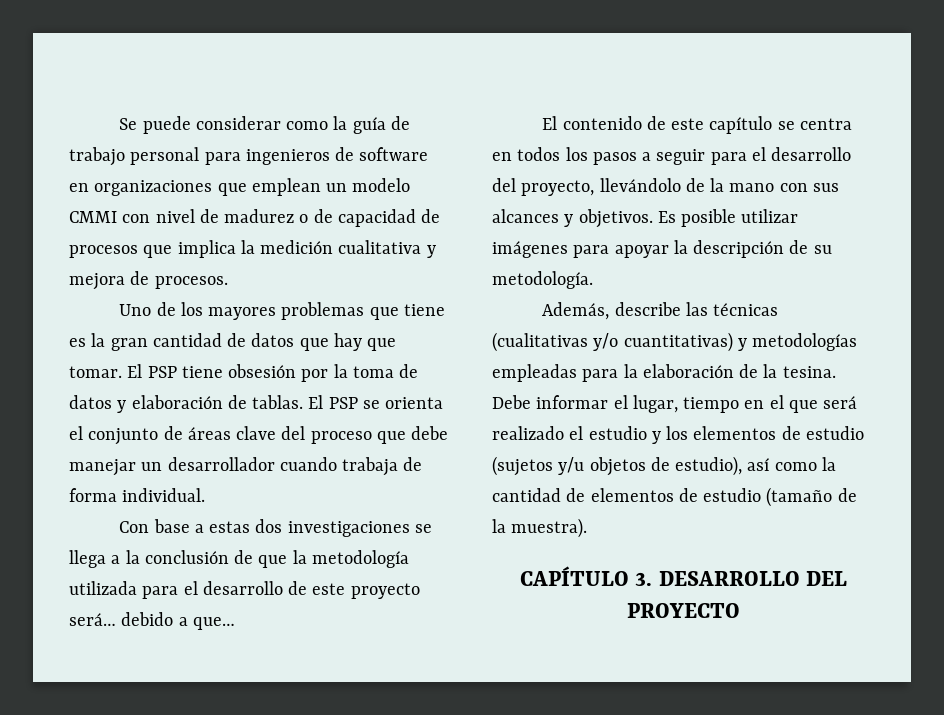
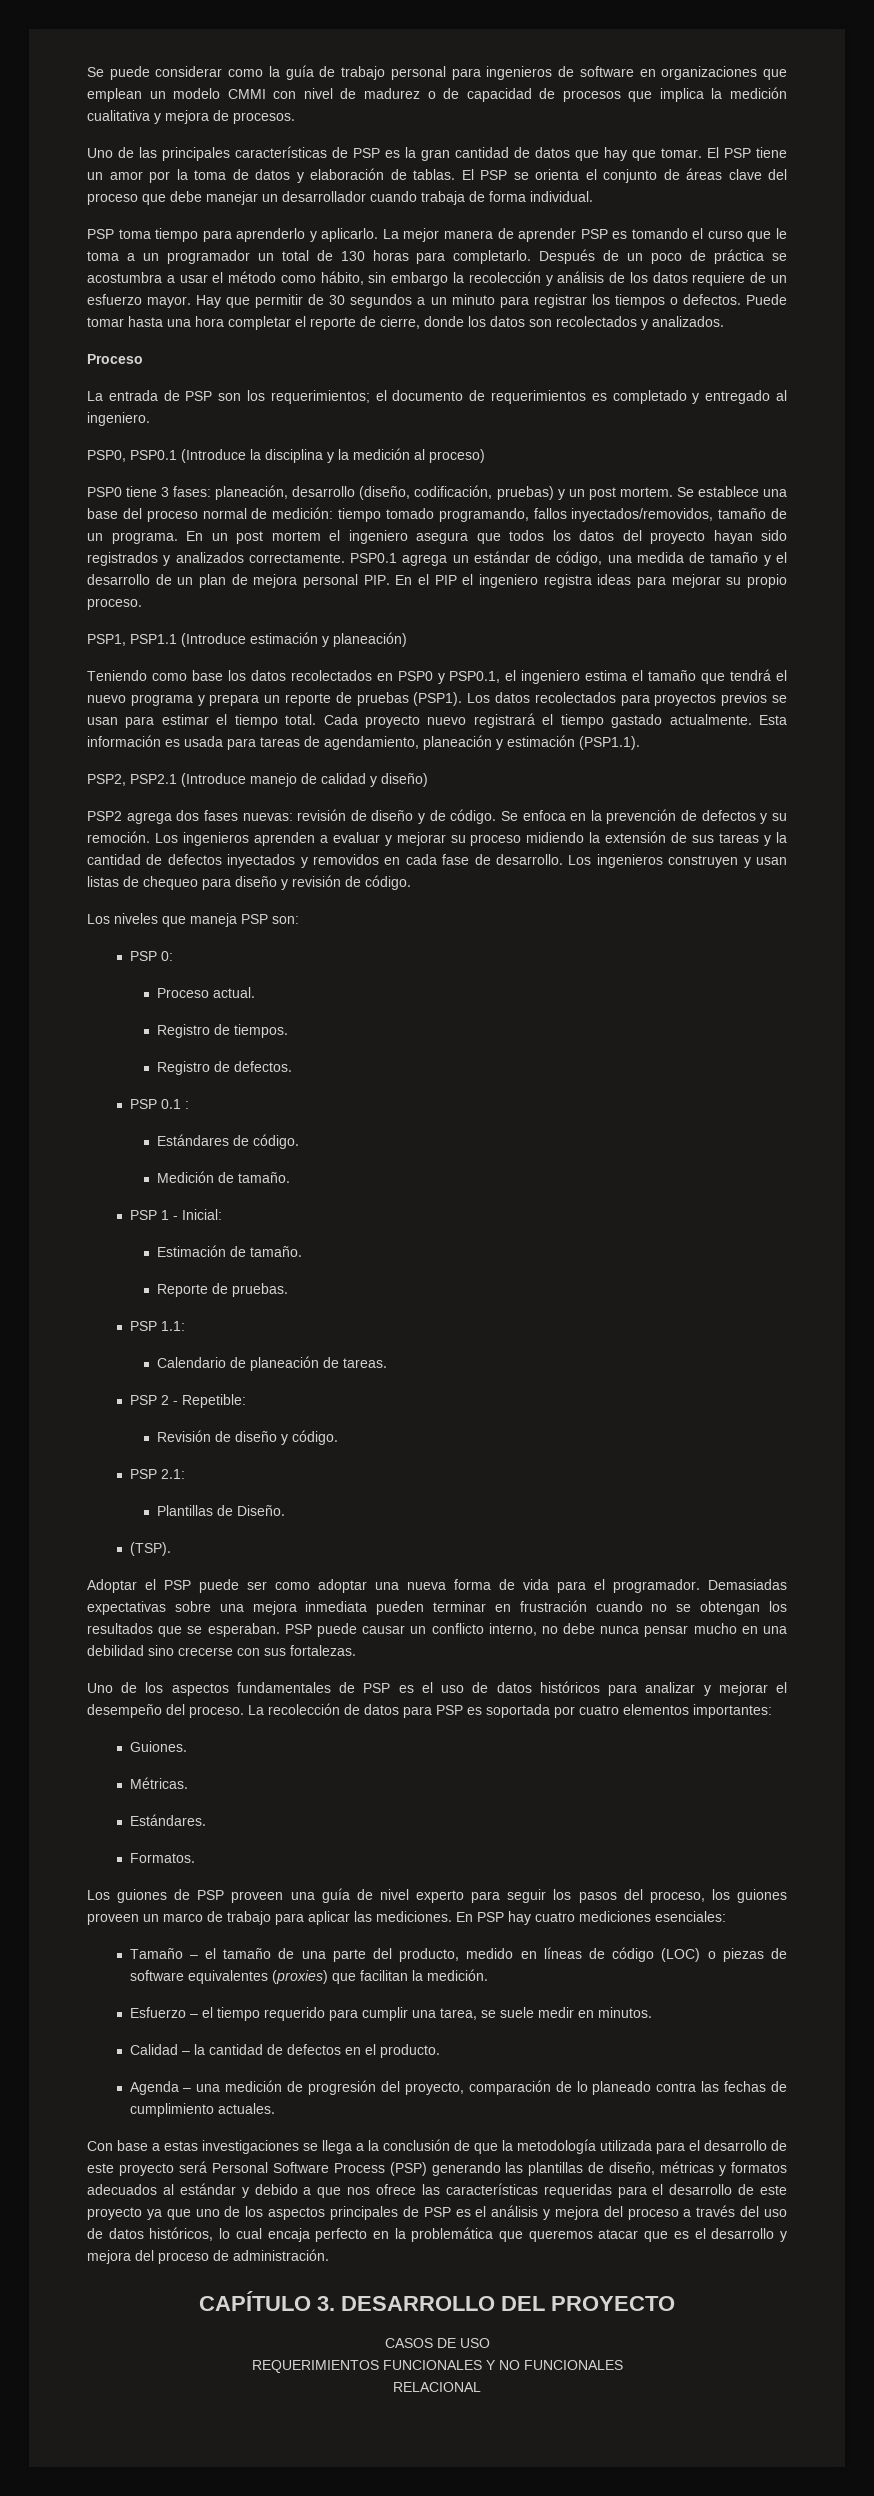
[180,302,445,320] los mayores problemas que tiene -> [139,146,380,161] las principales características de PSP
[228,364,297,378] obsesión -> [87,171,143,180] un amor
(206, 495) none -> [87,228,787,242] [87,249,788,264] [87,271,788,286] [87,294,787,308] [87,316,724,330] [87,354,143,364] [87,390,787,404] [87,412,150,426] [87,448,485,463] [87,485,788,500] [87,507,787,522] [87,530,787,544] [87,551,787,566] [87,574,787,588] [87,598,142,610] [87,632,407,647] [87,669,788,684] [87,692,787,706] [87,713,788,728] [87,735,640,750] [87,773,428,787] [87,809,788,824] [87,831,788,846] [87,854,787,868] [87,875,411,890] [87,913,299,927] [129,951,173,961] [156,987,255,998] [156,1024,288,1038] [156,1061,292,1075] [129,1099,189,1109] [156,1134,299,1149] [156,1171,290,1183] [129,1209,222,1220] [156,1245,302,1257] [156,1283,288,1297] [129,1321,185,1331] [156,1356,387,1371] [129,1394,246,1408] [156,1430,338,1445] [129,1469,185,1479] [156,1505,285,1516] [129,1542,171,1556] [87,1579,787,1593] [87,1600,787,1615] [87,1623,787,1637] [87,1645,356,1656] [87,1681,788,1696] [87,1703,772,1718] [129,1741,187,1752] [129,1777,188,1789] [129,1814,206,1826] [129,1853,195,1863] [87,1888,788,1903] [87,1911,726,1925] [129,1947,787,1962] [129,1969,488,1984] [129,2007,652,2021] [129,2044,440,2058] [129,2080,788,2095] [129,2103,275,2117] // PSP toma tiempo para aprenderlo y aplicarlo. La mejor manera de aprender PSP es tomando el curso que le toma a un programador un total de 130 horas para completarlo. Después de un poco de práctica se acostumbra a usar el método como hábito, sin embargo la recolección y análisis de los datos requiere de un esfuerzo mayor. Hay que permitir de 30 segundos a un minuto para registrar los tiempos o defectos. Puede tomar hasta una hora completar el reporte de cierre, donde los datos son recolectados y analizados. // Proceso // La entrada de PSP son los requerimientos; el documento de requerimientos es completado y entregado al ingeniero. // PSP0, PSP0.1 (Introduce la disciplina y la medición al proceso) // PSP0 tiene 3 fases: planeación, desarrollo (diseño, codificación, pruebas) y un post mortem. Se establece una base del proceso normal de medición: tiempo tomado programando, fallos inyectados/removidos, tamaño de un programa. En un post mortem el ingeniero asegura que todos los datos del proyecto hayan sido registrados y analizados correctamente. PSP0.1 agrega un estándar de código, una medida de tamaño y el desarrollo de un plan de mejora personal PIP. En el PIP el ingeniero registra ideas para mejorar su propio proceso. // PSP1, PSP1.1 (Introduce estimación y planeación) // Teniendo como base los datos recolectados en PSP0 y PSP0.1, el ingeniero estima el tamaño que tendrá el nuevo programa y prepara un reporte de pruebas (PSP1). Los datos recolectados para proyectos previos se usan para estimar el tiempo total. Cada proyecto nuevo registrará el tiempo gastado actualmente. Esta información es usada para tareas de agendamiento, planeación y estimación (PSP1.1). // PSP2, PSP2.1 (Introduce manejo de calidad y diseño) // PSP2 agrega dos fases nuevas: revisión de diseño y de código. Se enfoca en la prevención de defectos y su remoción. Los ingenieros aprenden a evaluar y mejorar su proceso midiendo la extensión de sus tareas y la cantidad de defectos inyectados y removidos en cada fase de desarrollo. Los ingenieros construyen y usan listas de chequeo para diseño y revisión de código. // Los niveles que maneja PSP son: // PSP 0: // Proceso actual. // Registro de tiempos. // Registro de defectos. // PSP 0.1 : // Estándares de código. // Medición de tamaño. // PSP 1 - Inicial: // Estimación de tamaño. // Reporte de pruebas. // PSP 1.1: // Calendario de planeación de tareas. // PSP 2 - Repetible: // Revisión de diseño y código. // PSP 2.1: // Plantillas de Diseño. // (TSP). // Adoptar el PSP puede ser como adoptar una nueva forma de vida para el programador. Demasiadas expectativas sobre una mejora inmediata pueden terminar en frustración cuando no se obtengan los resultados que se esperaban. PSP puede causar un conflicto interno, no debe nunca pensar mucho en una debilidad sino crecerse con sus fortalezas. // Uno de los aspectos fundamentales de PSP es el uso de datos históricos para analizar y mejorar el desempeño del proceso. La recolección de datos para PSP es soportada por cuatro elementos importantes: // Guiones. // Métricas. // Estándares. // Formatos. // Los guiones de PSP proveen una guía de nivel experto para seguir los pasos del proceso, los guiones proveen un marco de trabajo para aplicar las mediciones. En PSP hay cuatro mediciones esenciales: // Tamaño – el tamaño de una parte del producto, medido en líneas de código (LOC) o piezas de software equivalentes (proxies) que facilitan la medición. // Esfuerzo – el tiempo requerido para cumplir una tarea, se suele medir en minutos. // Calidad – la cantidad de defectos en el producto. // Agenda – una medición de progresión del proyecto, comparación de lo planeado contra las fechas de cumplimiento actuales.
[255,519,283,533] dos -> (198, 2146) none
[69,612,235,630] [542,116,852,134] [492,147,852,165] [492,178,839,196] [492,209,799,228] [492,240,832,258] [492,271,593,289] [542,302,779,320] [492,332,858,352] [492,364,836,382] [492,395,858,413] [492,426,864,444] [492,456,836,476] [492,487,857,507] [492,518,588,538] será… debido a que… // El contenido de este capítulo se centra en todos los pasos a seguir para el desarrollo del proyecto, llevándolo de la mano con sus alcances y objetivos. Es posible utilizar imágenes para apoyar la descripción de su metodología. // Además, describe las técnicas (cualitativas y/o cuantitativas) y metodologías empleadas para la elaboración de la tesina. Debe informar el lugar, tiempo en el que será realizado el estudio y los elementos de estudio (sujetos y/u objetos de estudio), así como la cantidad de elementos de estudio (tamaño de la muestra). -> [178,2161,788,2176] [87,2183,787,2198] [87,2205,788,2220] [87,2227,788,2242] [87,2249,329,2264] será Personal Software Process (PSP) generando las plantillas de diseño, métricas y formatos adecuados al estándar y debido a que nos ofrece las características requeridas para el desarrollo de este proyecto ya que uno de los aspectos principales de PSP es el análisis y mejora del proceso a través del uso de datos históricos, lo cual encaja perfecto en la problemática que queremos atacar que es el desarrollo y mejora del proceso de administración.
(740, 610) none -> [384,2338,490,2348] [251,2360,623,2373] [393,2382,481,2392] // CASOS DE USO // REQUERIMIENTOS FUNCIONALES Y NO FUNCIONALES // RELACIONAL

